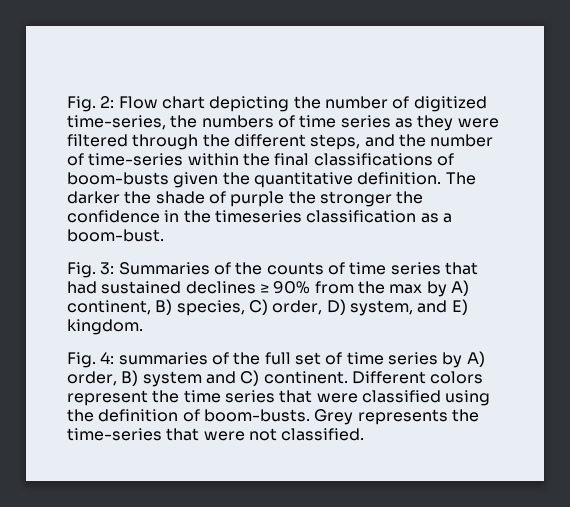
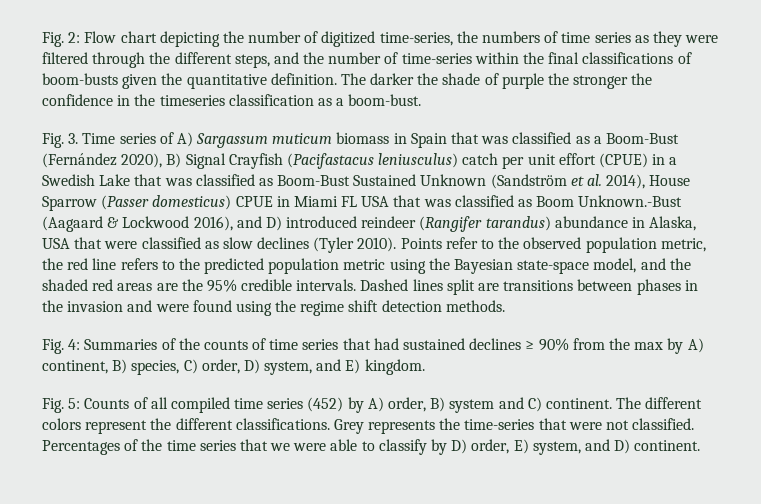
[100,262,115,275] 3: -> [68,132,679,148] [42,153,678,169] [42,174,691,189] [42,195,683,211] [42,216,697,232] [42,237,706,253] [42,258,691,274] [42,279,698,295] [42,300,505,316] [42,339,81,354] 3. Time series of A) Sargassum muticum biomass in Spain that was classified as a Boom-Bust (Fernández 2020), B) Signal Crayfish (Pacifastacus leniusculus) catch per unit effort (CPUE) in a Swedish Lake that was classified as Boom-Bust Sustained Unknown (Sandström et al. 2014), House Sparrow (Passer domesticus) CPUE in Miami FL USA that was classified as Boom Unknown.-Bust (Aagaard & Lockwood 2016), and D) introduced reindeer (Rangifer tarandus) abundance in Alaska, USA that were classified as slow declines (Tyler 2010). Points refer to the observed population metric, the red line refers to the predicted population metric using the Bayesian state-space model, and the shaded red areas are the 95% credible intervals. Dashed lines split are transitions between phases in the invasion and were found using the regime shift detection methods. // Fig. 4:
[100,352,438,365] 4: summaries of the full set of time series -> [68,397,344,413] 5: Counts of all compiled time series (452)
[351,371,426,384] Different -> [616,397,703,409] The different
[183,390,491,406] [67,409,310,422] time series that were classified using the definition of boom-busts. -> [175,418,330,430] different classifications.
(365, 434) none -> [42,439,701,455] Percentages of the time series that we were able to classify by D) order, E) system, and D) continent.

